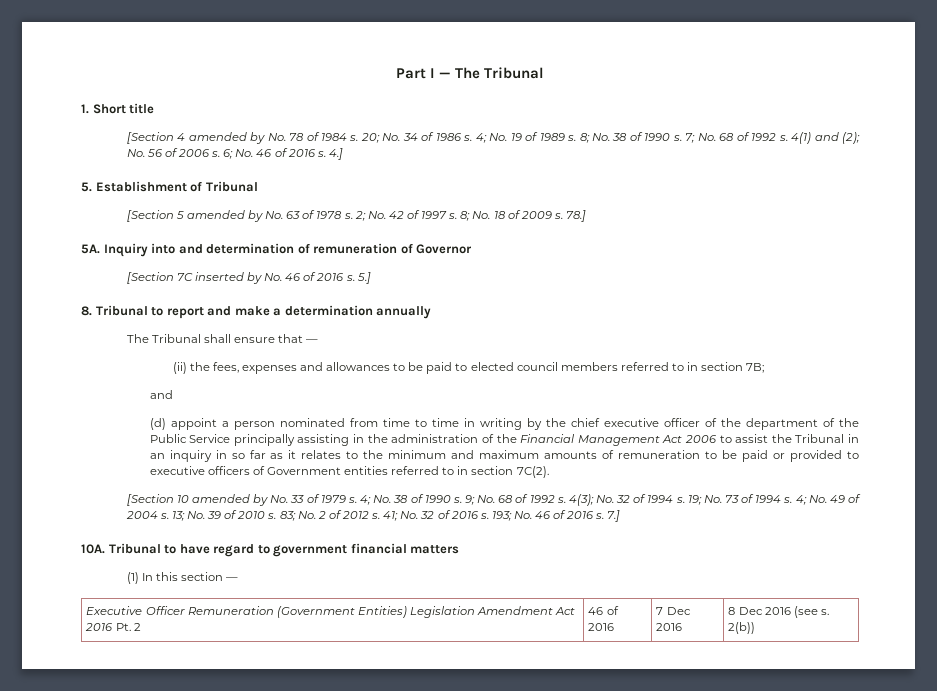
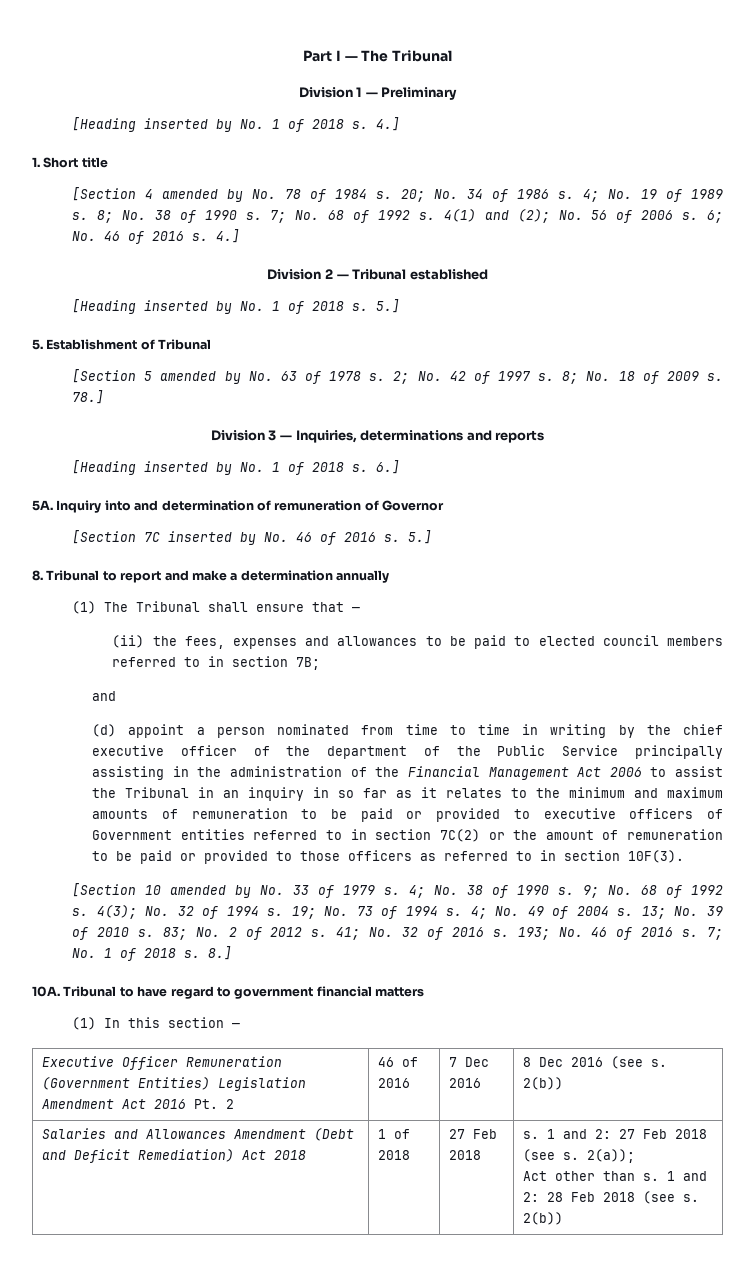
(545, 73) none -> [298,87,458,100] [72,117,401,132] // Division 1 — Preliminary // [Heading inserted by No. 1 of 2018 s. 4.]
(343, 154) none -> [267,269,488,280] [72,299,401,314] // Division 2 — Tribunal established // [Heading inserted by No. 1 of 2018 s. 5.]
(586, 216) none -> [210,430,545,443] [72,460,401,475] // Division 3 — Inquiries, determinations and reports // [Heading inserted by No. 1 of 2018 s. 6.]
(432, 312) none -> [72,601,97,614] (1)
[516,466,549,478] 7C(2). -> [439,829,723,842] [92,850,685,864] 7C(2) or the amount of remuneration to be paid or provided to those officers as referred to in section 10F(3).
[607,510,621,522] 7.] -> [707,927,723,940] [72,946,233,961] 7; No. 1 of 2018 s. 8.]
(756, 628) none -> [41,1128,354,1141] [41,1149,306,1163] [377,1129,410,1139] [377,1150,410,1160] [448,1129,497,1139] [448,1150,481,1160] [522,1129,707,1139] [522,1149,635,1163] [522,1171,707,1181] [522,1191,699,1204] [522,1212,563,1225] // Salaries and Allowances Amendment (Debt and Deficit Remediation) Act 2018 | 1 of 2018 | 27 Feb 2018 | s. 1 and 2: 27 Feb 2018 (see s. 2(a)); // Act other than s. 1 and 2: 28 Feb 2018 (see s. 2(b))

